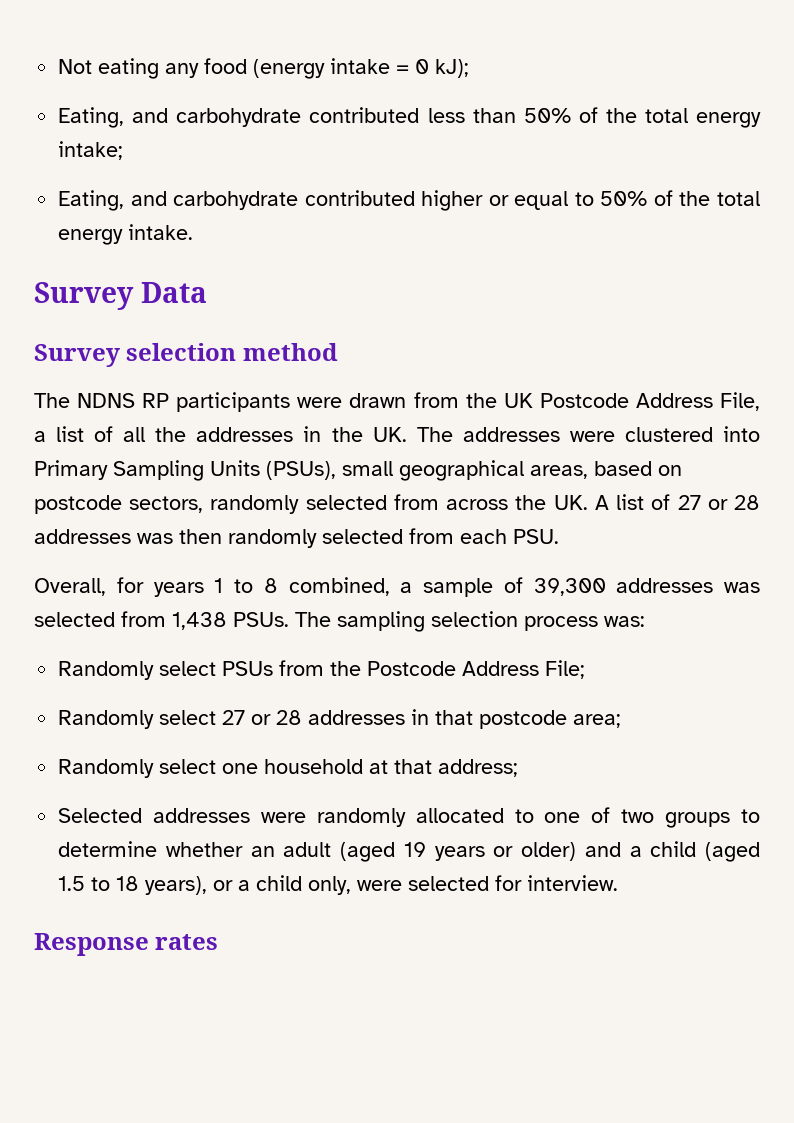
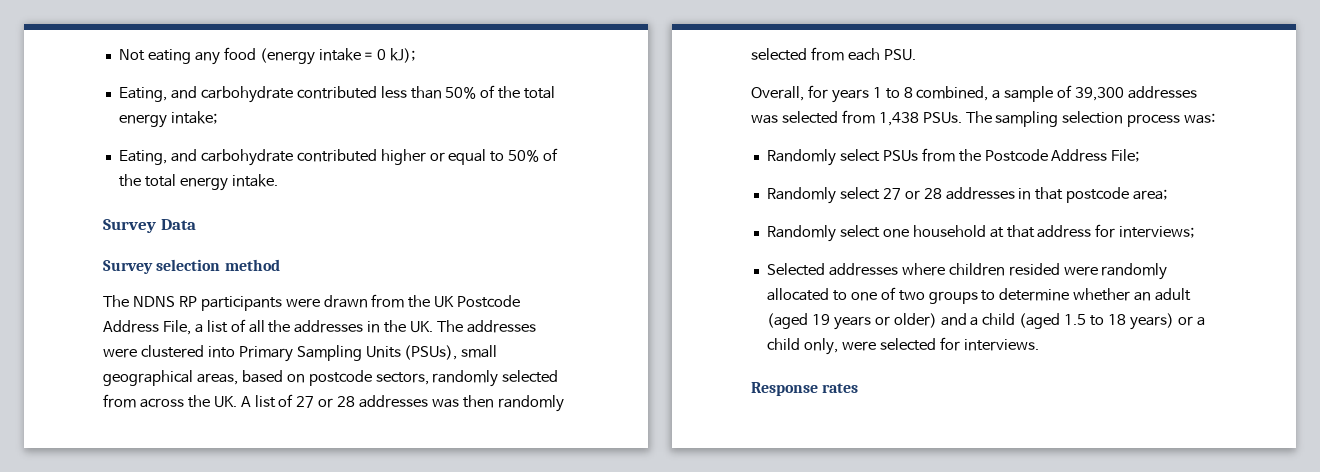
[438,759,519,777] address; -> [1037,224,1195,238] address for interviews;
(251, 815) none -> [901,263,1060,276] where children resided
[145,876,208,895] years), -> [1129,313,1174,330] years)
[527,875,619,891] interview. -> [963,339,1039,351] interviews.

